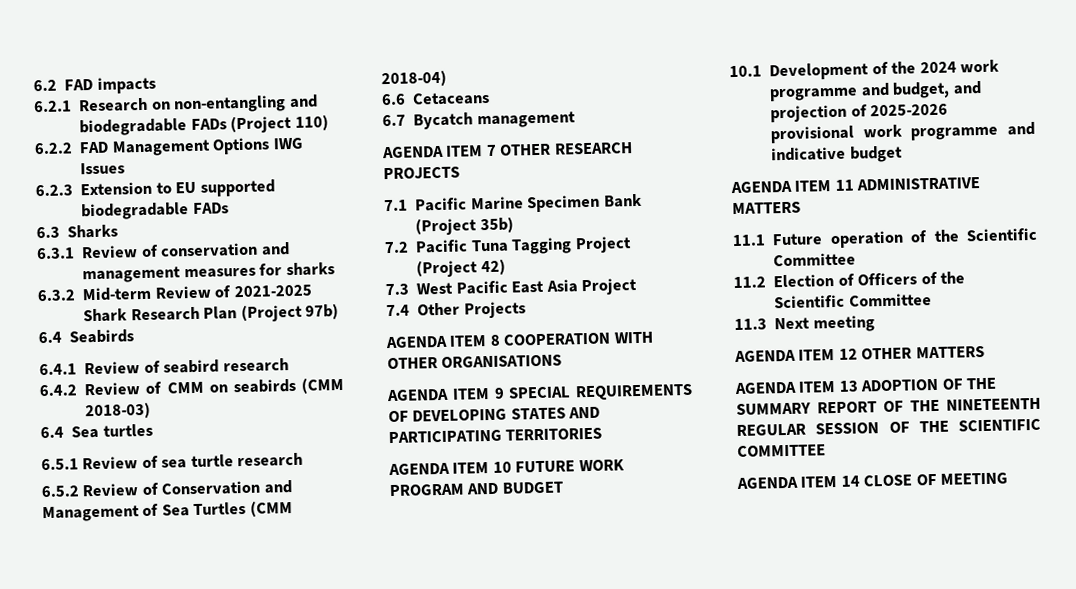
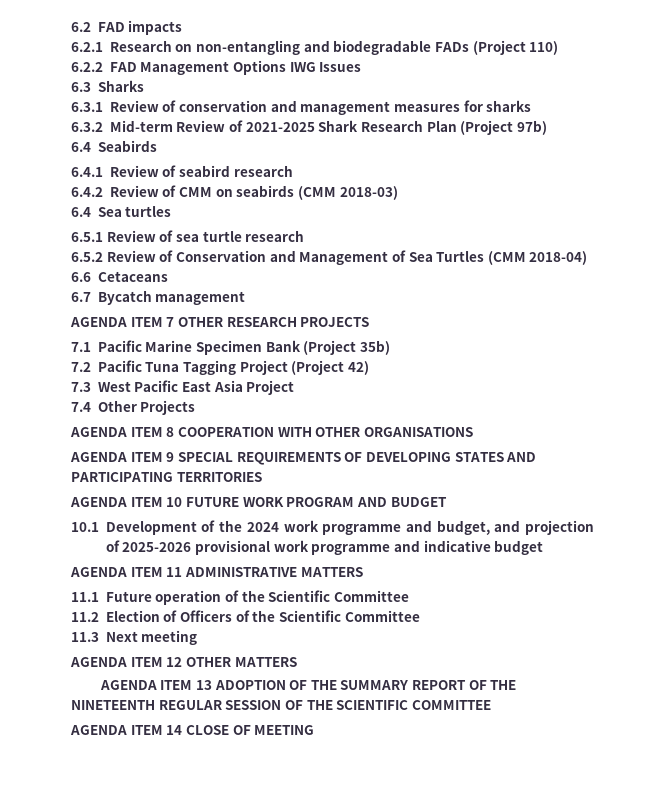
[35,179,275,197] [81,202,229,221] // 6.2.3 Extension to EU supported biodegradable FADs -> (362, 67) none

